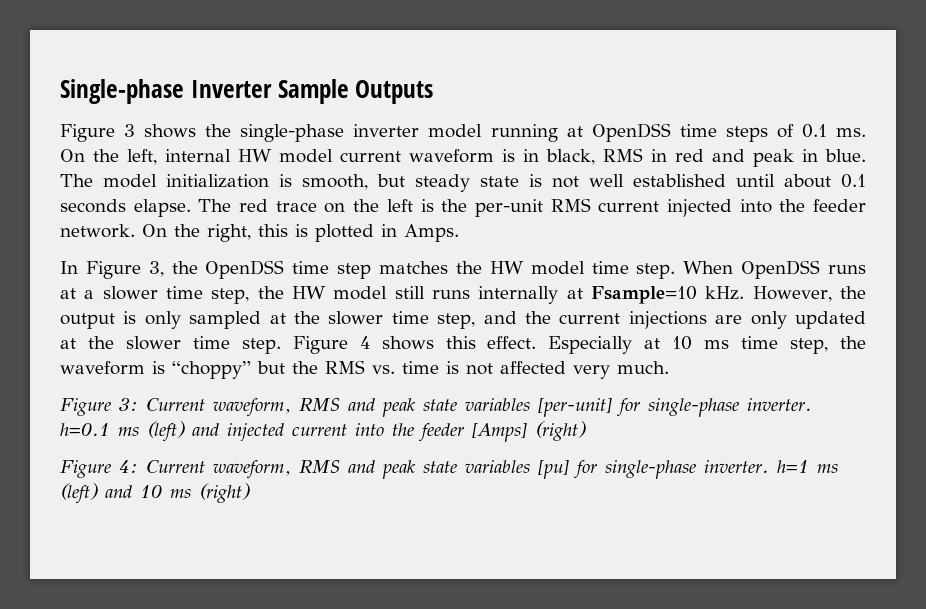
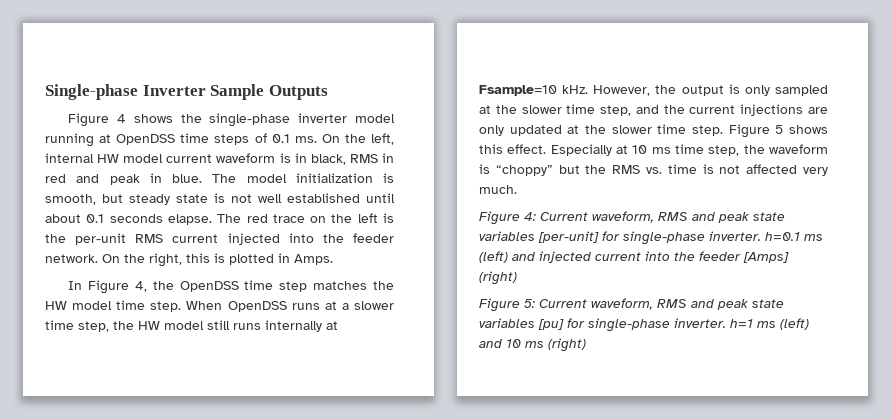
[124,124,136,137] 3 -> [117,114,127,123] 4
[148,261,164,277] 3, -> [134,281,147,292] 4,
[359,336,370,349] 4 -> [775,125,784,134] 5
[119,398,138,411] 3: -> [524,212,536,221] 4:
[119,460,138,473] 4: -> [524,299,535,308] 5:

